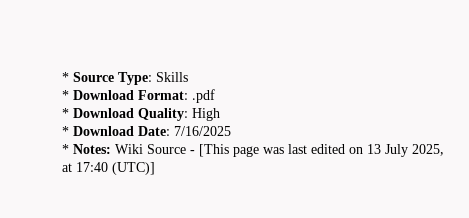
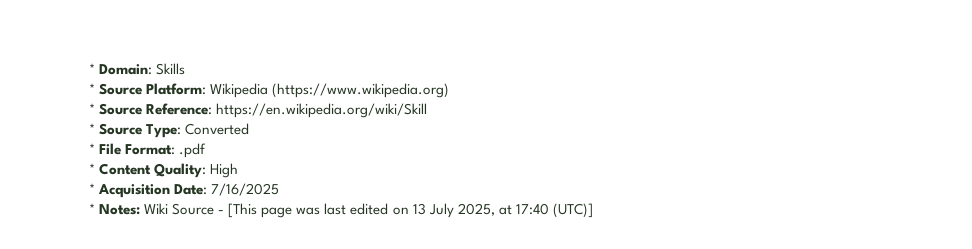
[62,72,70,82] * -> [89,63,186,75] [89,83,450,98] [89,103,428,118] [89,123,96,134] * Domain: Skills // * Source Platform: Wikipedia (https://www.wikipedia.org) // * Source Reference: https://en.wikipedia.org/wiki/Skill // *
[156,72,189,82] [62,90,135,100] Skills // * Download -> [185,123,250,135] [89,143,122,155] Converted // * File
[73,108,135,118] Download -> [99,163,152,175] Content
[73,126,135,136] Download -> [98,184,171,198] Acquisition

